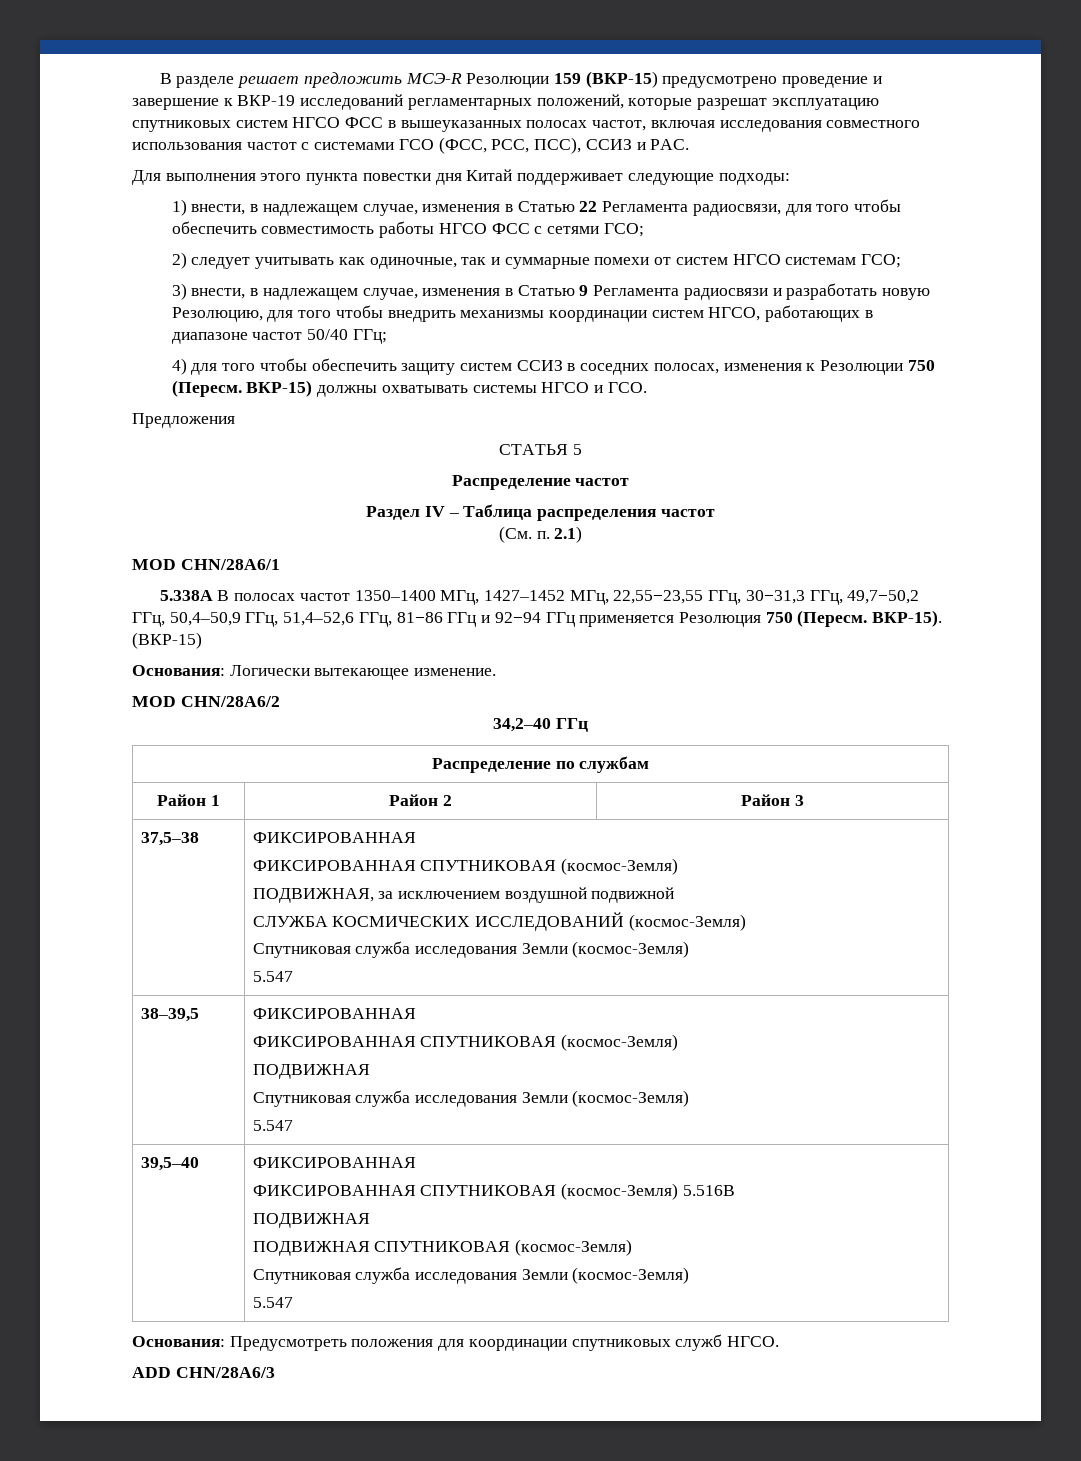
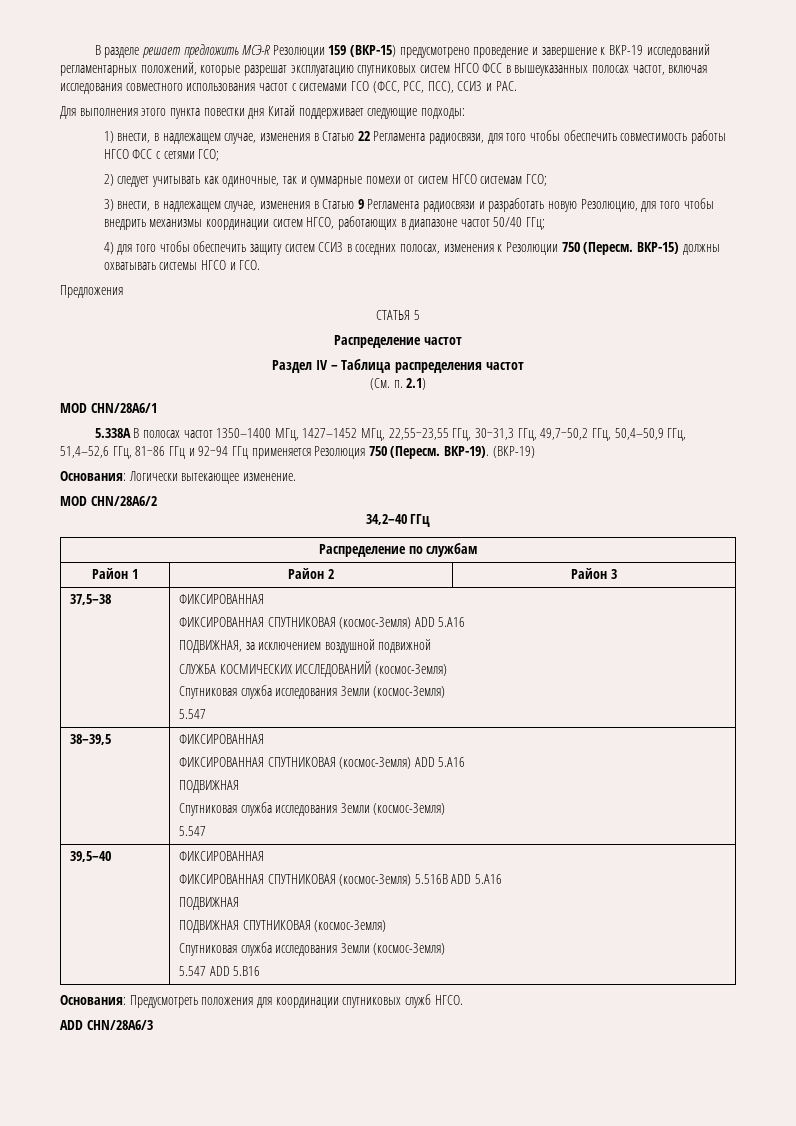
[872,610,943,627] [132,632,202,649] ВКР-15). (ВКР-15) -> [444,446,535,458] ВКР-19). (ВКР-19)
(679, 866) none -> [414,617,466,627] ADD 5.A16
(679, 1042) none -> [414,757,466,767] ADD 5.A16
(735, 1190) none -> [451,874,503,884] ADD 5.A16
(293, 1302) none -> [209,966,261,976] ADD 5.B16

